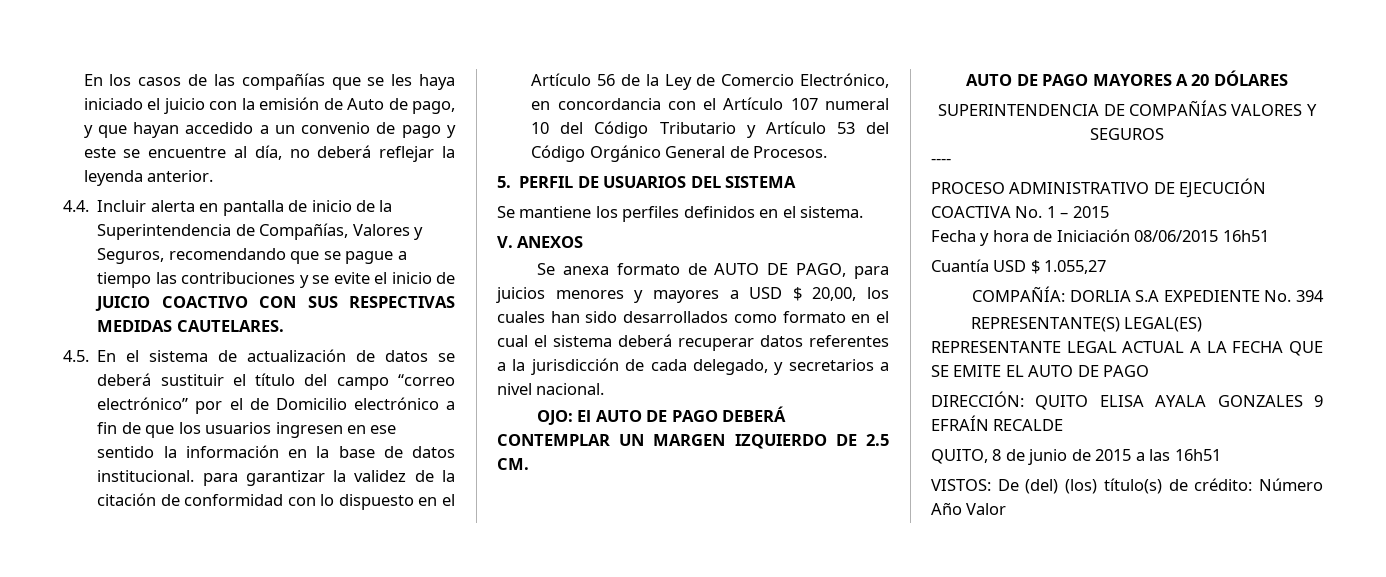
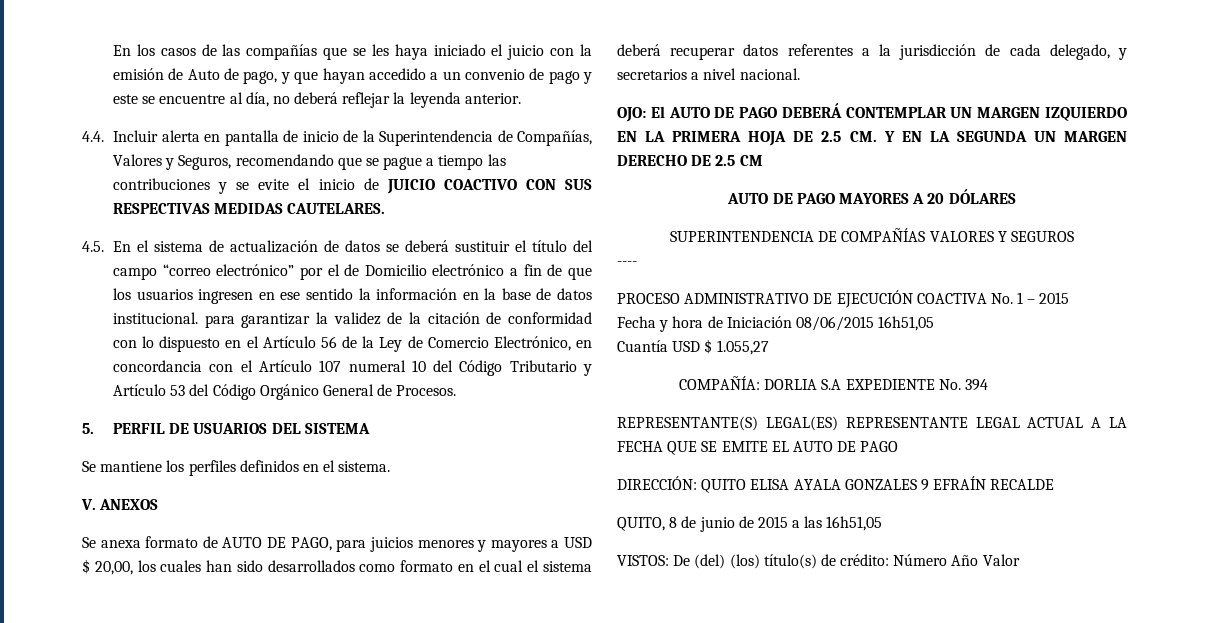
(827, 441) none -> [617,131,787,146] EN LA PRIMERA HOJA
(529, 464) none -> [883,131,1127,142] [617,155,763,166] Y EN LA SEGUNDA UN MARGEN DERECHO DE 2.5 CM
[1222,230,1269,242] 16h51 -> [878,316,935,331] 16h51,05
[1174,449,1221,461] 16h51 -> [826,516,883,531] 16h51,05

